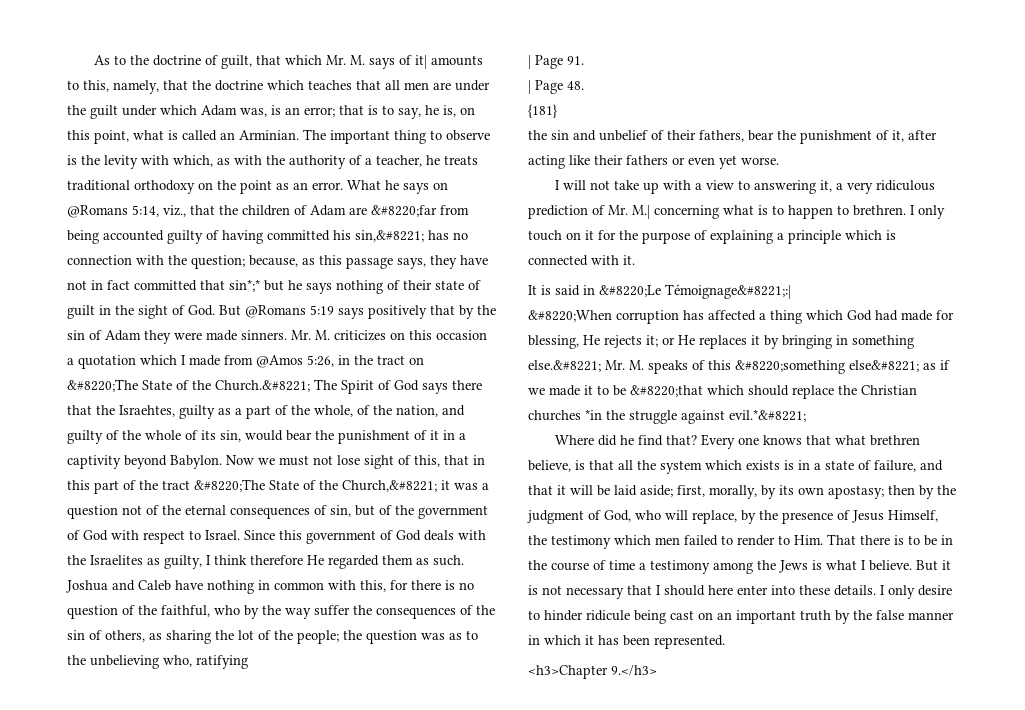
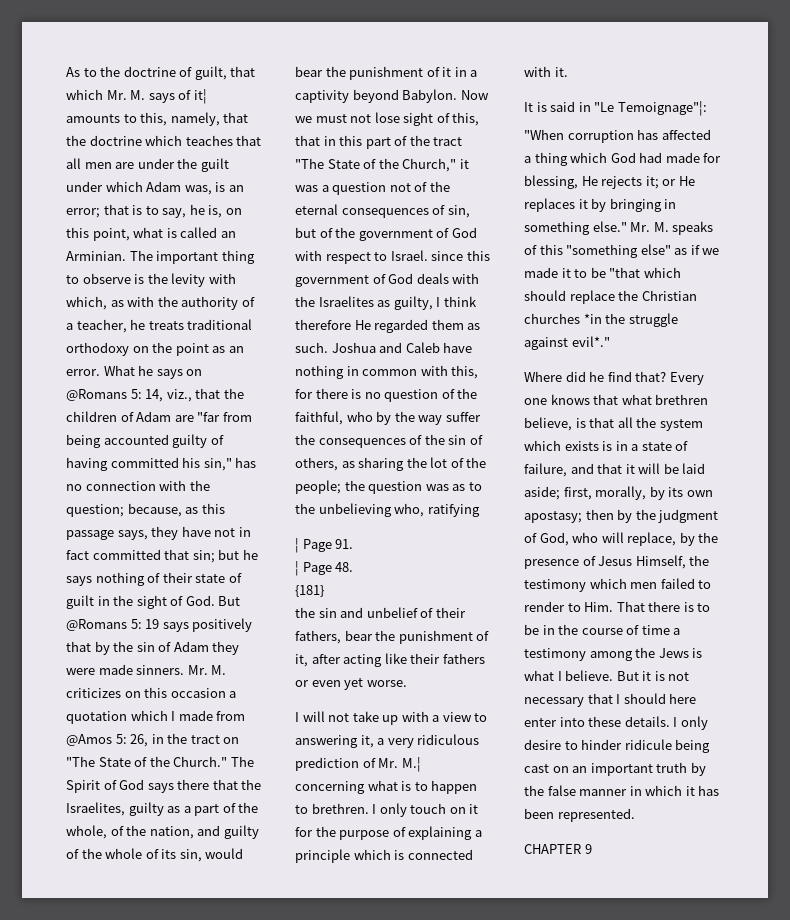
[415,55,428,69] it| -> [193,89,207,104] it¦
[132,205,159,217] 5:14, -> [130,389,164,402] 5: 14,
[371,205,437,217] &#8220;far -> [197,412,221,422] "far
[355,230,424,242] sin,&#8221; -> [203,458,232,471] sin,"
[229,279,260,292] sin*;* -> [192,550,215,563] sin;
[310,305,334,315] 5:19 -> [130,619,160,629] 5: 19
[307,355,334,367] 5:26, -> [115,734,149,747] 5: 26,
[67,379,310,392] &#8220;The State of the Church.&#8221; -> [66,756,228,767] "The State of the Church."
[119,405,175,417] Israehtes, -> [66,802,125,816] Israelites,
[194,479,437,492] &#8220;The State of the Church,&#8221; -> [295,158,457,172] "The State of the Church,"
[244,530,275,540] Since -> [431,251,464,261] since
[528,55,531,69] | -> [295,538,299,553] ¦
[528,80,531,94] | -> [295,561,299,576] ¦
[632,205,650,219] M.| -> [401,757,421,772] M.¦
[599,284,791,299] [528,310,612,322] &#8220;Le Témoignage&#8221;:| // &#8220;When -> [594,101,707,116] [524,129,564,140] "Le Temoignage"¦: // "When
[528,360,601,372] else.&#8221; -> [592,221,627,232] else."
[735,360,919,374] &#8220;something else&#8221; -> [566,244,671,258] "something else"
[630,385,703,397] &#8220;that -> [609,267,641,278] "that
[729,409,806,422] evil.*&#8221; -> [571,336,610,347] evil*."
[528,665,657,679] <h3>Chapter 9.</h3> -> [524,844,592,854] CHAPTER 9

